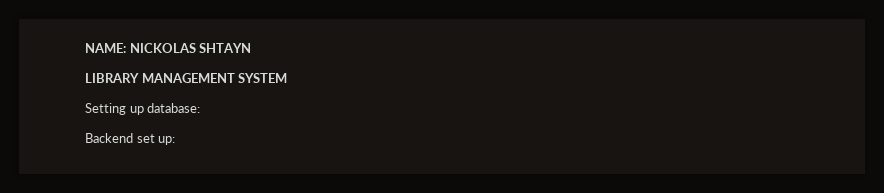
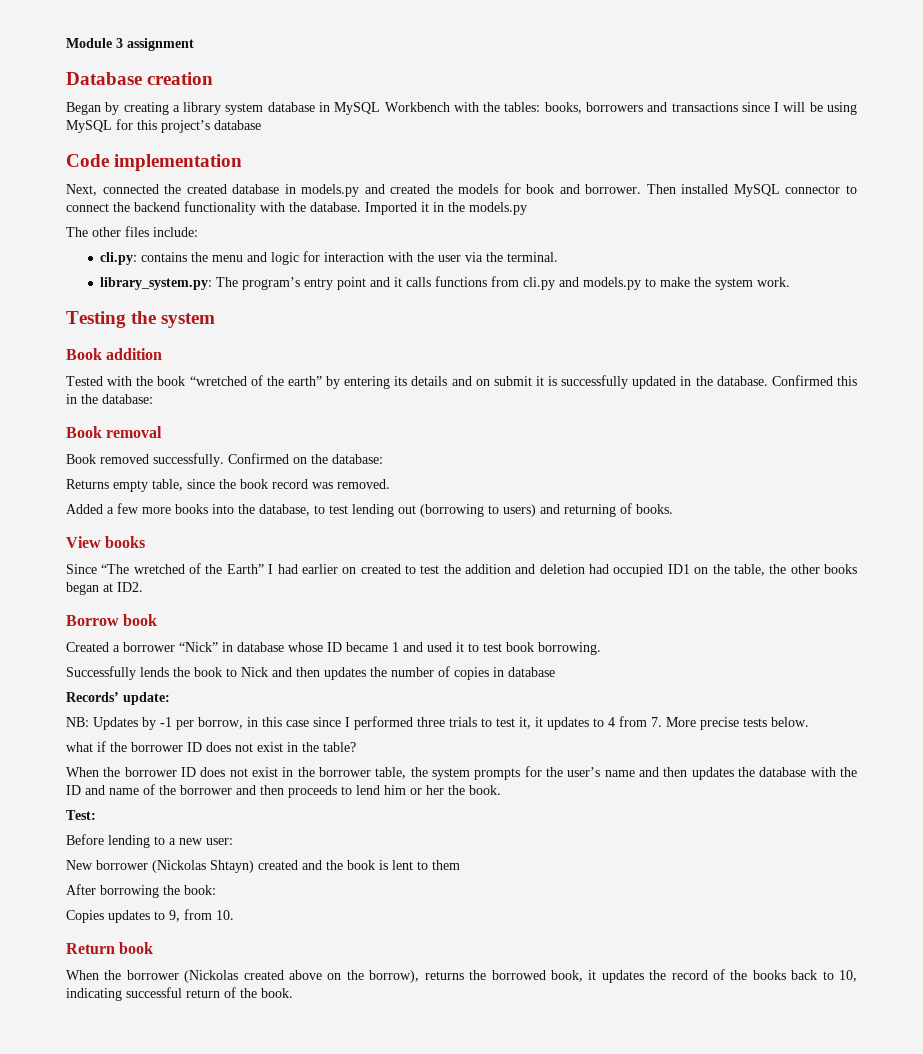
[85,43,252,53] [85,73,288,83] [85,103,201,115] [85,133,176,145] NAME: NICKOLAS SHTAYN // LIBRARY MANAGEMENT SYSTEM // Setting up database: // Backend set up: -> [66,38,194,51] [66,72,214,85] [66,102,858,115] [66,119,261,133] [66,154,243,171] [66,183,857,197] [66,201,527,215] [66,226,198,237] [100,251,559,265] [100,276,791,290] [66,311,216,328] [66,348,163,360] [66,375,858,389] [66,394,153,404] [66,426,163,438] [66,453,383,467] [66,479,390,492] [66,503,673,517] [66,536,146,548] [66,563,858,577] [66,582,143,595] [66,614,158,626] [66,642,601,655] [66,666,555,680] [66,692,170,705] [66,716,809,730] [66,741,356,752] [66,766,858,780] [66,784,501,798] [66,810,96,820] [66,834,233,848] [66,860,460,873] [66,884,216,898] [66,909,234,923] [66,942,154,954] [66,969,857,983] [66,987,293,1001] Module 3 assignment // Database creation // Began by creating a library system database in MySQL Workbench with the tables: books, borrowers and transactions since I will be using MySQL for this project’s database // Code implementation // Next, connected the created database in models.py and created the models for book and borrower. Then installed MySQL connector to connect the backend functionality with the database. Imported it in the models.py // The other files include: // cli.py: contains the menu and logic for interaction with the user via the terminal. // library_system.py: The program’s entry point and it calls functions from cli.py and models.py to make the system work. // Testing the system // Book addition // Tested with the book “wretched of the earth” by entering its details and on submit it is successfully updated in the database. Confirmed this in the database: // Book removal // Book removed successfully. Confirmed on the database: // Returns empty table, since the book record was removed. // Added a few more books into the database, to test lending out (borrowing to users) and returning of books. // View books // Since “The wretched of the Earth” I had earlier on created to test the addition and deletion had occupied ID1 on the table, the other books began at ID2. // Borrow book // Created a borrower “Nick” in database whose ID became 1 and used it to test book borrowing. // Successfully lends the book to Nick and then updates the number of copies in database // Records’ update: // NB: Updates by -1 per borrow, in this case since I performed three trials to test it, it updates to 4 from 7. More precise tests below. // what if the borrower ID does not exist in the table? // When the borrower ID does not exist in the borrower table, the system prompts for the user’s name and then updates the database with the ID and name of the borrower and then proceeds to lend him or her the book. // Test: // Before lending to a new user: // New borrower (Nickolas Shtayn) created and the book is lent to them // After borrowing the book: // Copies updates to 9, from 10. // Return book // When the borrower (Nickolas created above on the borrow), returns the borrowed book, it updates the record of the books back to 10, indicating successful return of the book.

